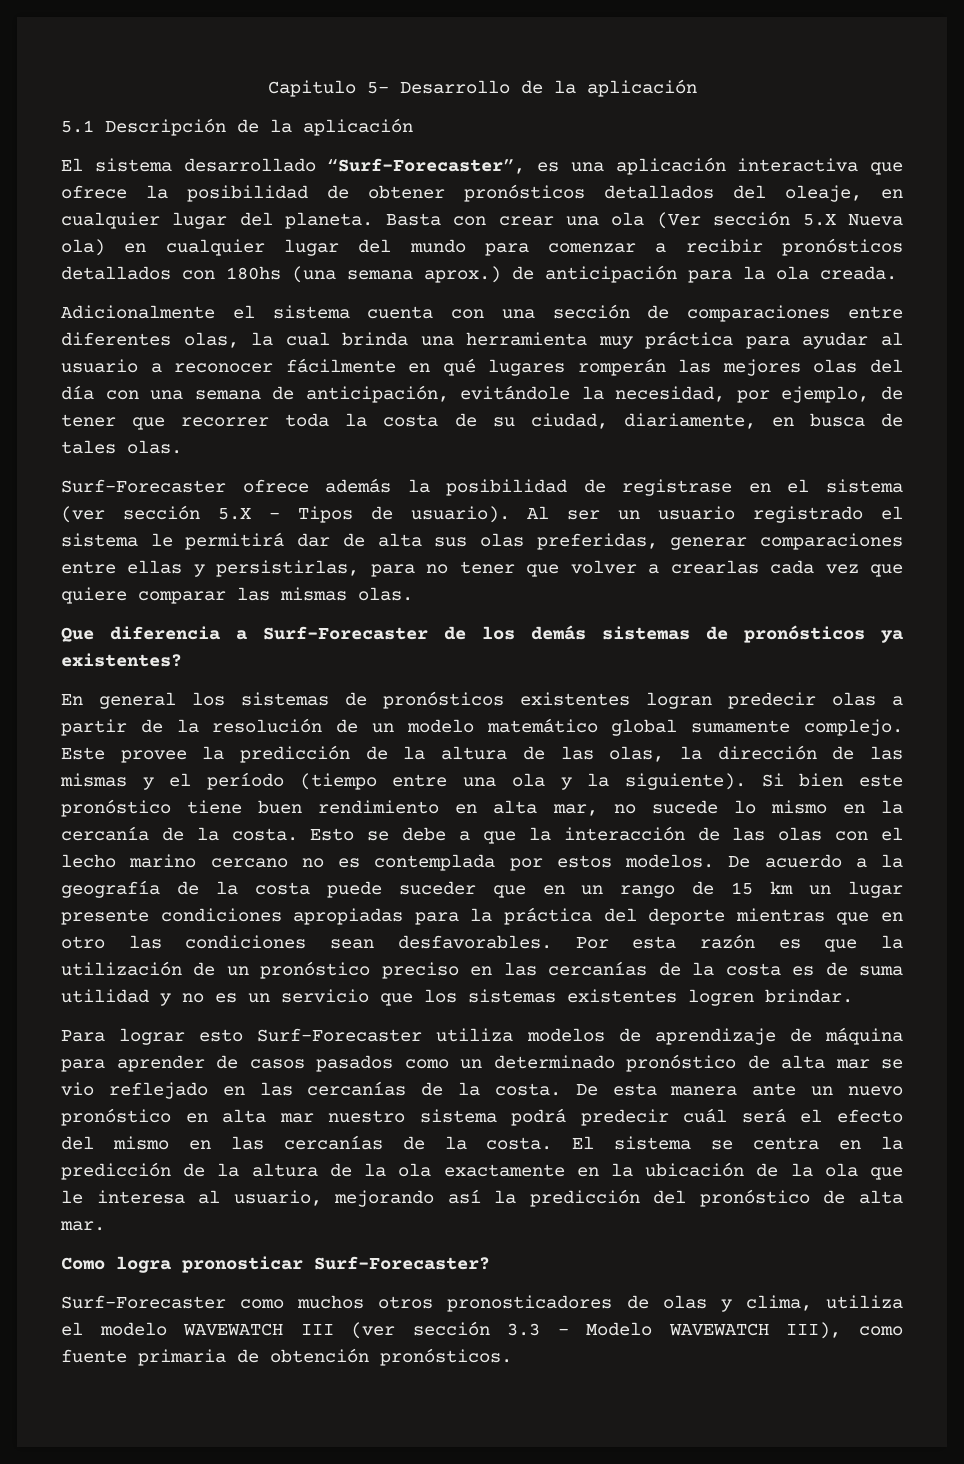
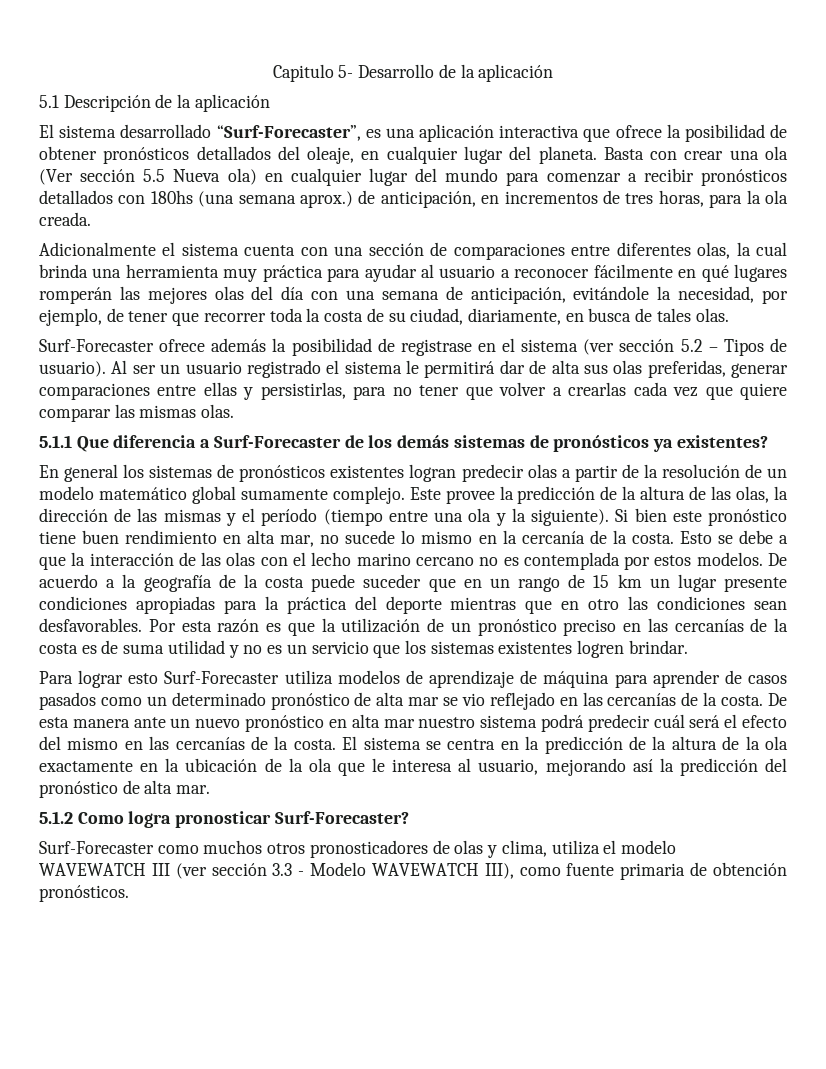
[802,214,836,226] 5.X -> [143,169,166,182] 5.5
[545,265,677,283] anticipación -> [380,190,704,208] anticipación, en incrementos de tres horas,
[217,508,251,520] 5.X -> [680,339,703,352] 5.2
(413, 594) none -> [39,435,72,448] 5.1.1
(105, 1226) none -> [39,811,73,824] 5.1.2

